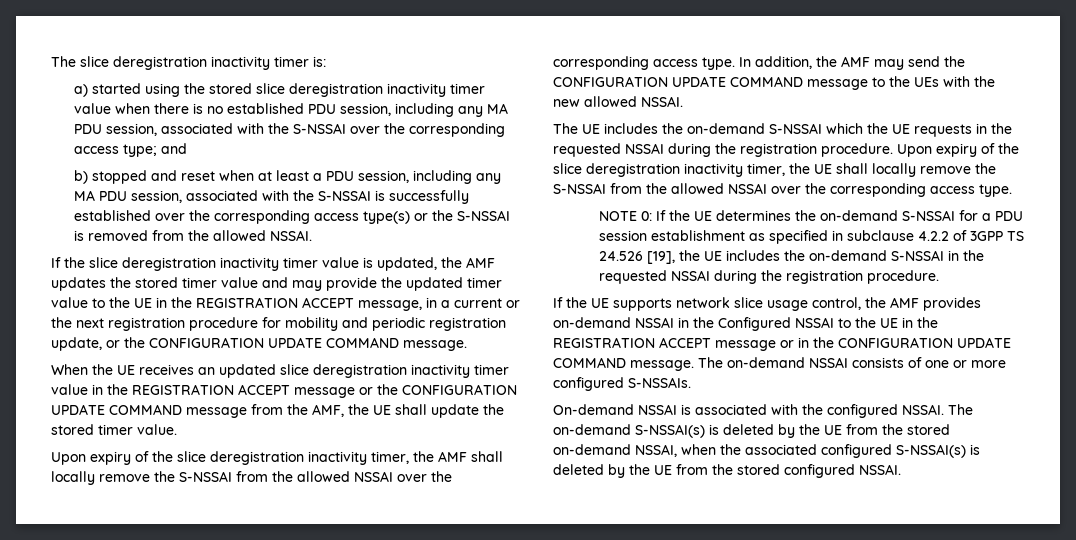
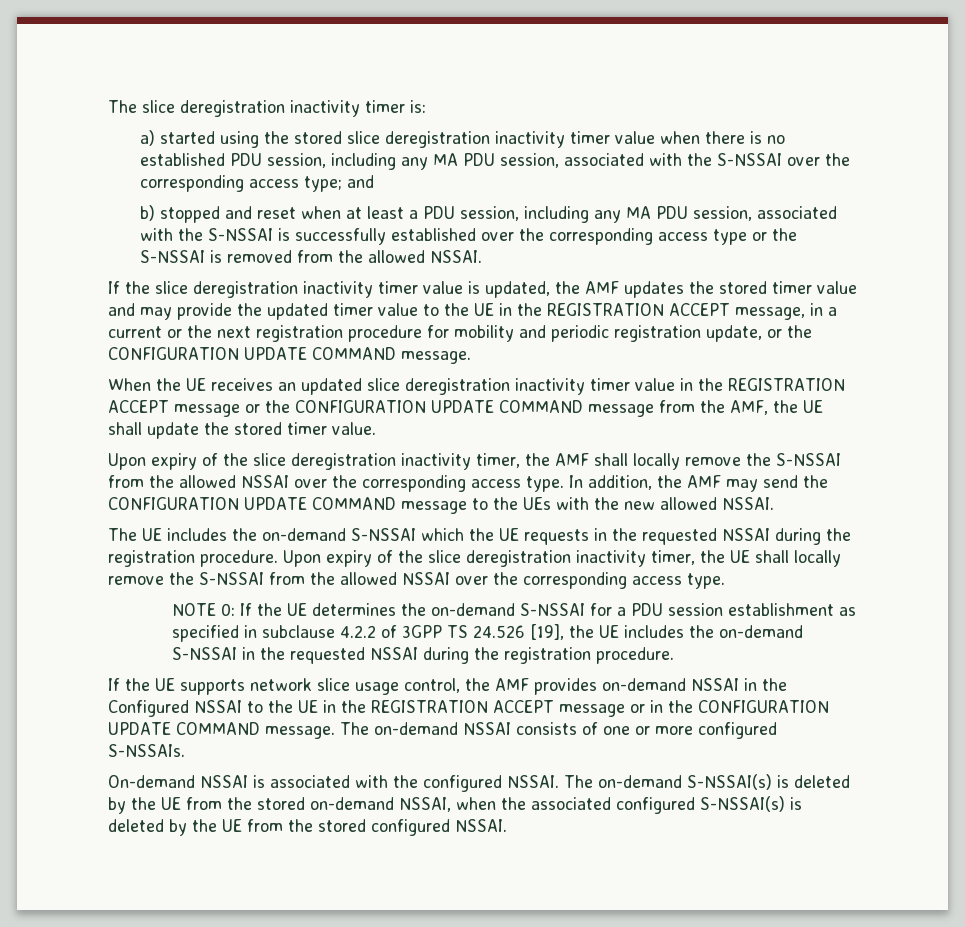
[362,211,410,224] type(s) -> [712,229,747,245] type

